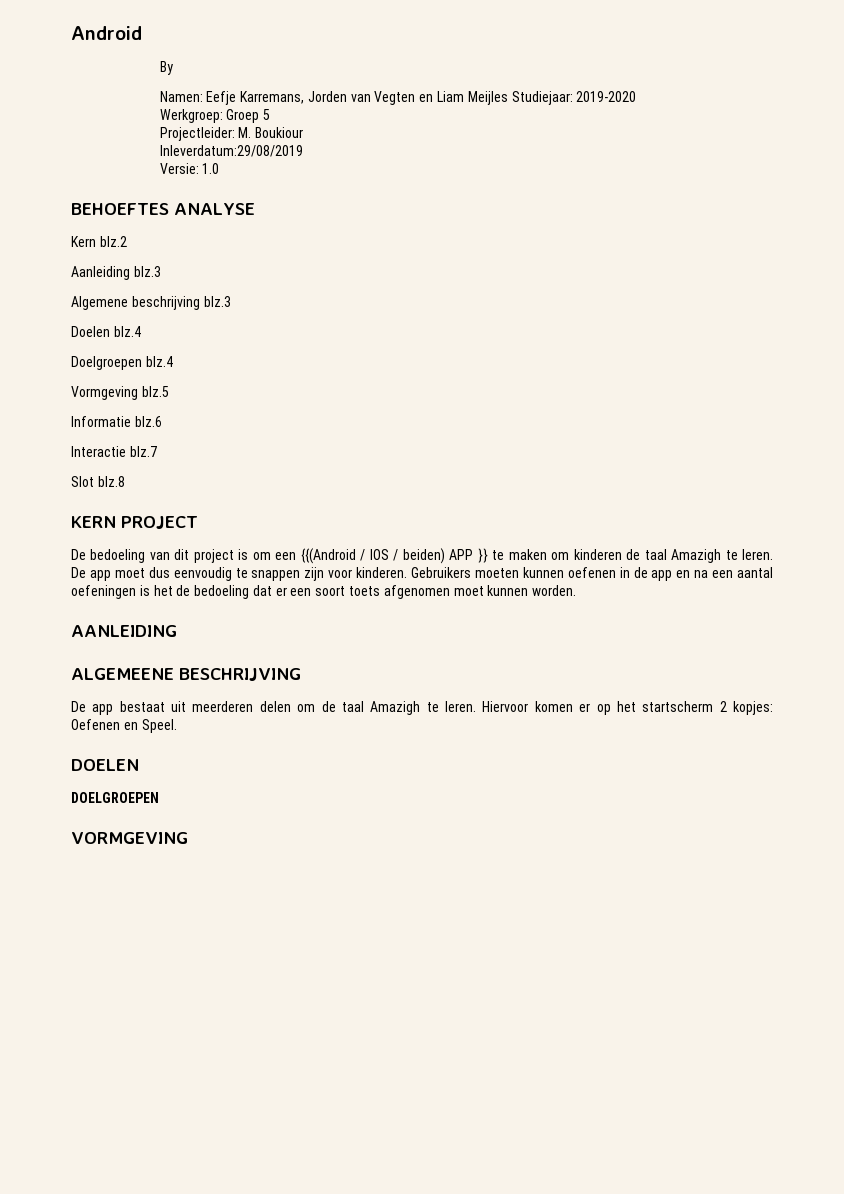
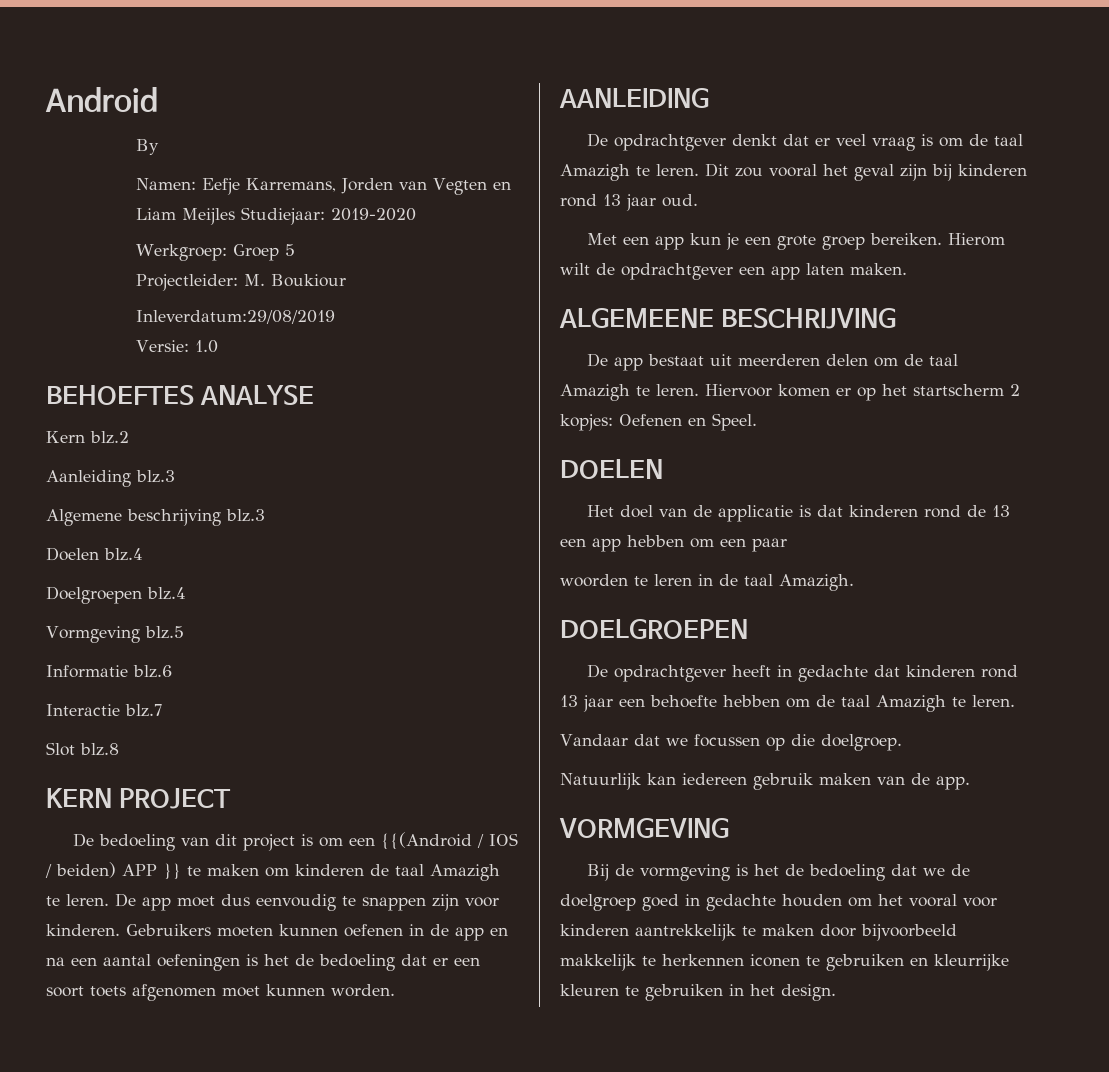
(177, 631) none -> [586,133,1023,151] [560,163,1027,181] [560,194,698,211] [586,233,1005,250] [560,263,907,280] // De opdrachtgever denkt dat er veel vraag is om de taal Amazigh te leren. Dit zou vooral het geval zijn bij kinderen rond 13 jaar oud. // Met een app kun je een grote groep bereiken. Hierom wilt de opdrachtgever een app laten maken.
[71,792,159,803] [71,832,188,844] DOELGROEPEN // VORMGEVING -> [586,505,1010,522] [560,535,787,552] [560,574,854,591] [560,619,748,639] [586,664,1018,682] [560,695,1015,712] [560,734,902,751] [560,773,970,790] [559,818,729,838] [586,864,970,881] [560,894,997,911] [560,924,957,941] [560,954,1009,971] [560,984,836,1001] Het doel van de applicatie is dat kinderen rond de 13 een app hebben om een paar // woorden te leren in de taal Amazigh. // DOELGROEPEN // De opdrachtgever heeft in gedachte dat kinderen rond 13 jaar een behoefte hebben om de taal Amazigh te leren. // Vandaar dat we focussen op die doelgroep. // Natuurlijk kan iedereen gebruik maken van de app. // VORMGEVING // Bij de vormgeving is het de bedoeling dat we de doelgroep goed in gedachte houden om het vooral voor kinderen aantrekkelijk te maken door bijvoorbeeld makkelijk te herkennen iconen te gebruiken en kleurrijke kleuren te gebruiken in het design.

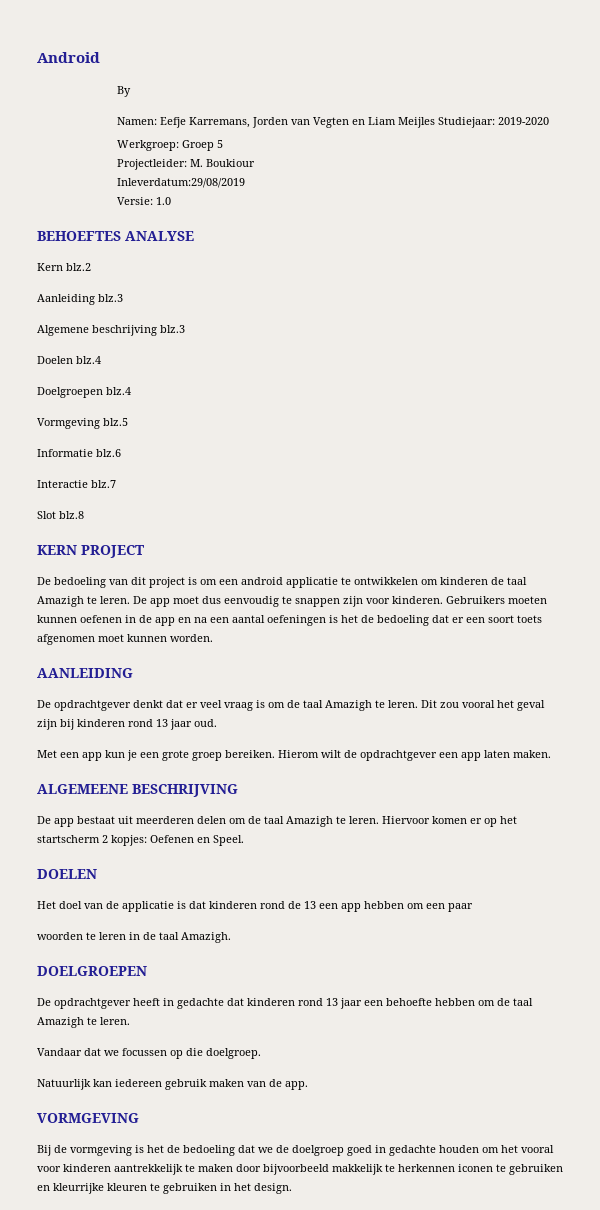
[380,832,518,850] [45,862,259,880] {{(Android / IOS / beiden) APP }} te maken -> [241,577,418,588] android applicatie te ontwikkelen

